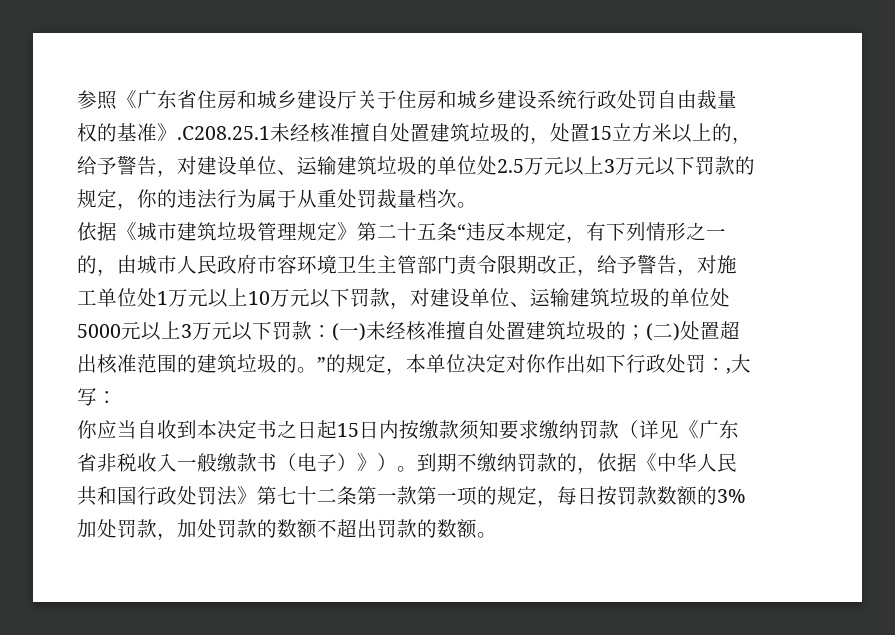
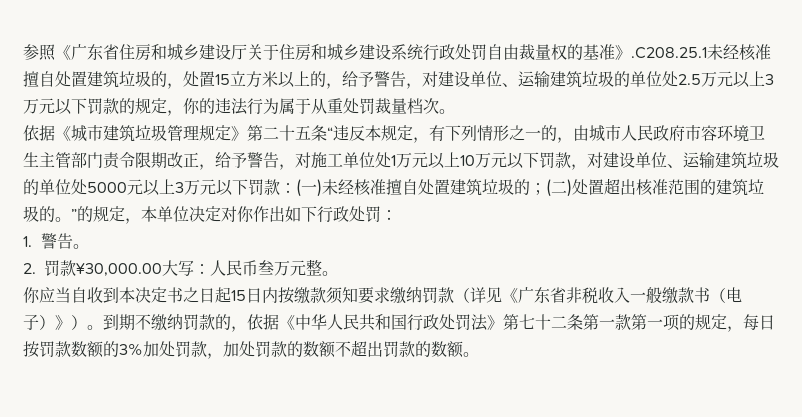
[726,354,751,374] [77,388,117,406] ,大写： -> [23,233,89,249] [23,259,338,277] // 1.警告。 // 2.罚款¥30,000.00大写：人民币叁万元整。

